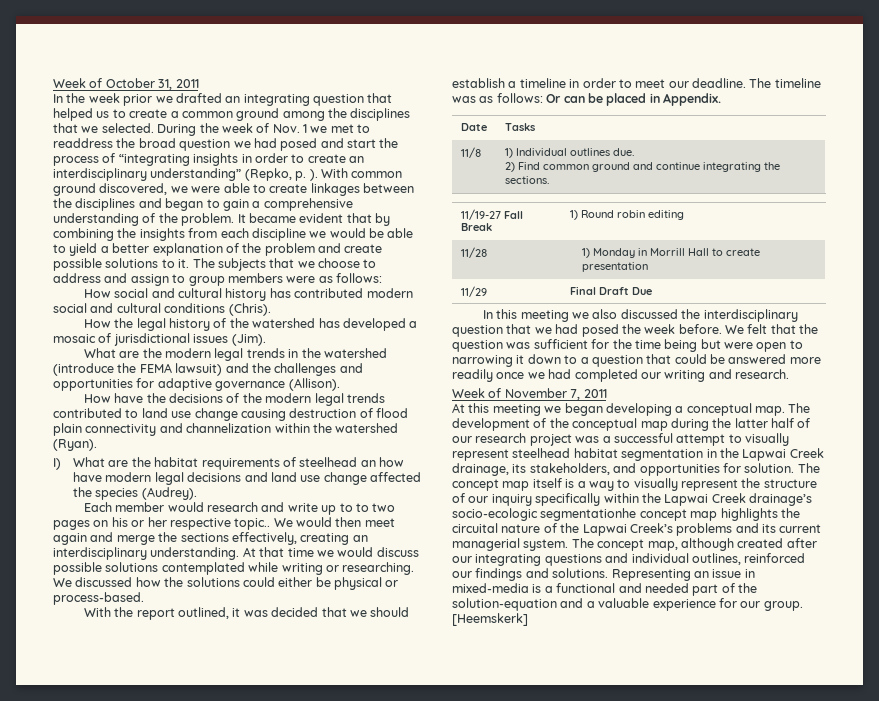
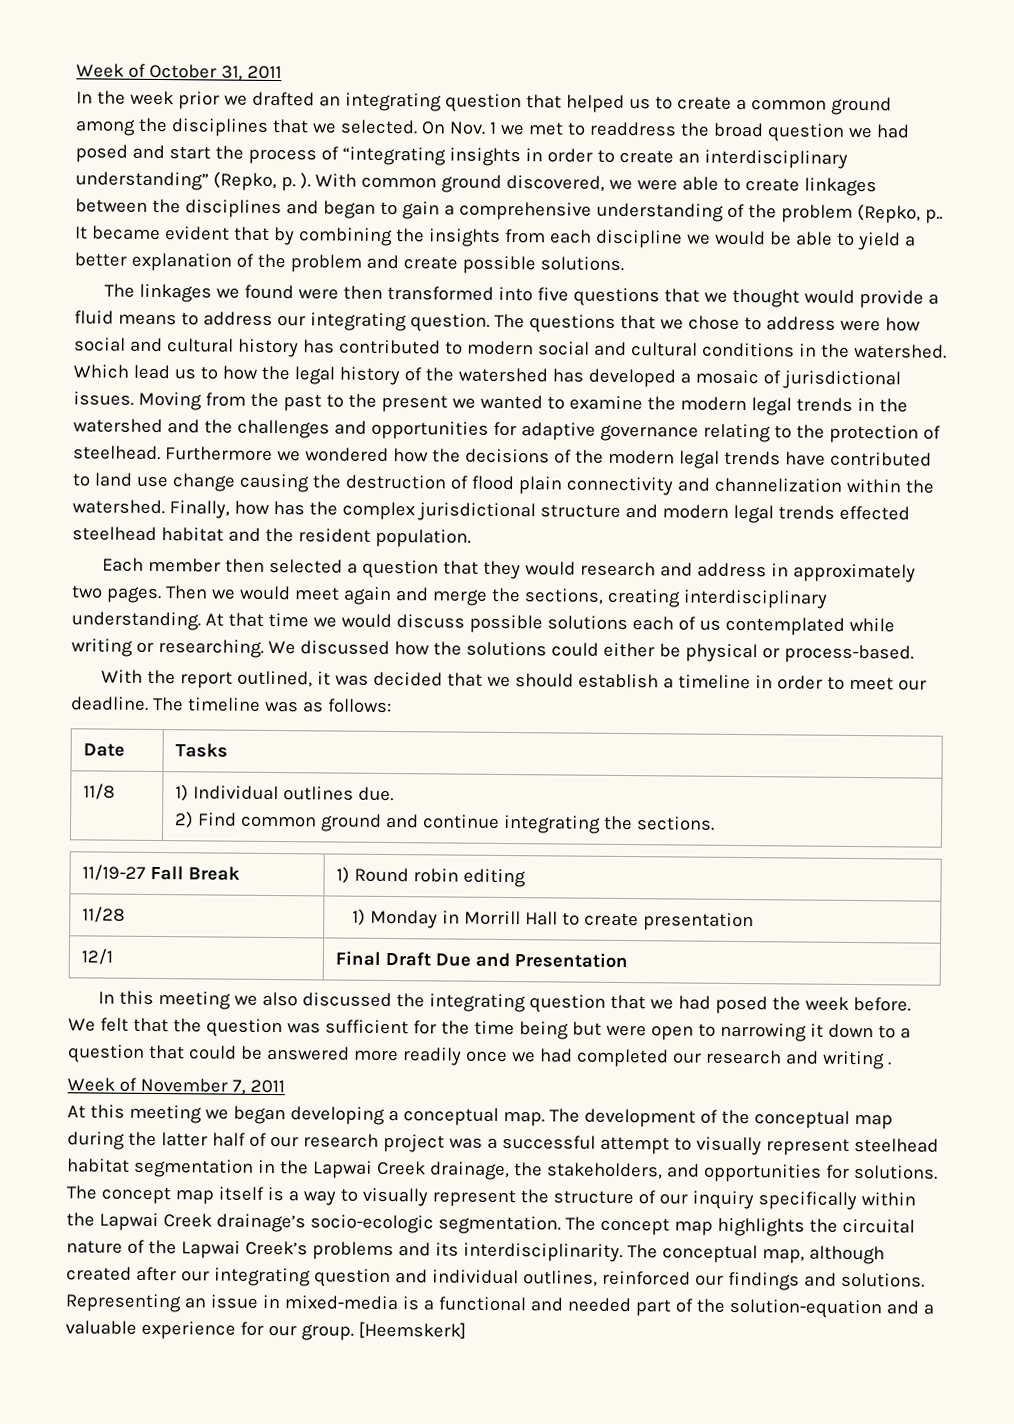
[157,123,270,136] During the week of -> [420,121,446,135] On
[181,213,235,226] problem. -> [780,203,943,224] problem (Repko, p..
[105,258,377,271] [53,273,382,286] [83,289,111,298] solutions to it. The subjects that we choose to address and assign to group members were as follows: // How -> [539,256,624,271] [104,283,940,309] [74,310,921,333] solutions. // The linkages we found were then transformed into five questions that we thought would provide a fluid means to address our integrating question. The questions that we chose to address were how
(364, 293) none -> [444,341,463,355] to
[228,303,271,316] [83,319,111,328] (Chris). // How -> [798,343,947,359] [73,364,258,380] in the watershed. Which lead us to how
[193,334,266,346] [83,348,140,358] issues (Jim). // What are -> [73,391,643,413] issues. Moving from the past to the present we wanted to examine
[53,363,223,376] (introduce the FEMA lawsuit) -> (163, 426) none
[288,378,340,391] [83,393,144,403] (Allison). // How have -> [702,423,941,444] [73,445,429,463] relating to the protection of steelhead. Furthermore we wondered how
(385, 398) none -> [784,451,826,466] have
(286, 415) none -> [311,474,342,489] the
[335,423,399,433] [53,439,97,451] [53,457,405,470] [73,472,422,485] [73,487,197,500] [83,502,396,515] [53,517,362,530] watershed (Ryan). // I) What are the habitat requirements of steelhead an how have modern legal decisions and land use change affected the species (Audrey). // Each member would research and write up to to two pages on his or her respective topic.. We would then -> [72,499,910,524] [72,526,471,548] [102,557,917,583] [71,585,291,604] watershed. Finally, how has the complex jurisdictional structure and modern legal trends effected steelhead habitat and the resident population. // Each member then selected a question that they would research and address in approximately two pages. Then we would
[180,532,368,545] sections effectively, creating an -> [523,588,681,608] sections, creating
(159, 567) none -> [631,616,721,631] each of us
[546,93,721,106] Or can be placed in Appendix. -> (392, 706) none
[460,286,487,297] 11/29 -> [81,948,114,965] 12/1
(652, 291) none -> [475,952,629,969] and Presentation
[703,309,798,322] interdisciplinary -> [429,993,527,1013] integrating
[664,369,789,382] writing and research. -> [704,1049,892,1070] research and writing .
[512,464,527,473] its -> [513,1162,543,1177] the
[744,463,795,473] solution. -> [853,1164,938,1180] solutions.
[540,508,637,521] segmentationhe -> [437,1215,596,1235] segmentation. The
[779,524,822,533] [452,538,645,551] current managerial system. The concept -> [462,1242,758,1264] interdisciplinarity. The conceptual
[544,554,602,566] questions -> [313,1268,391,1288] question

